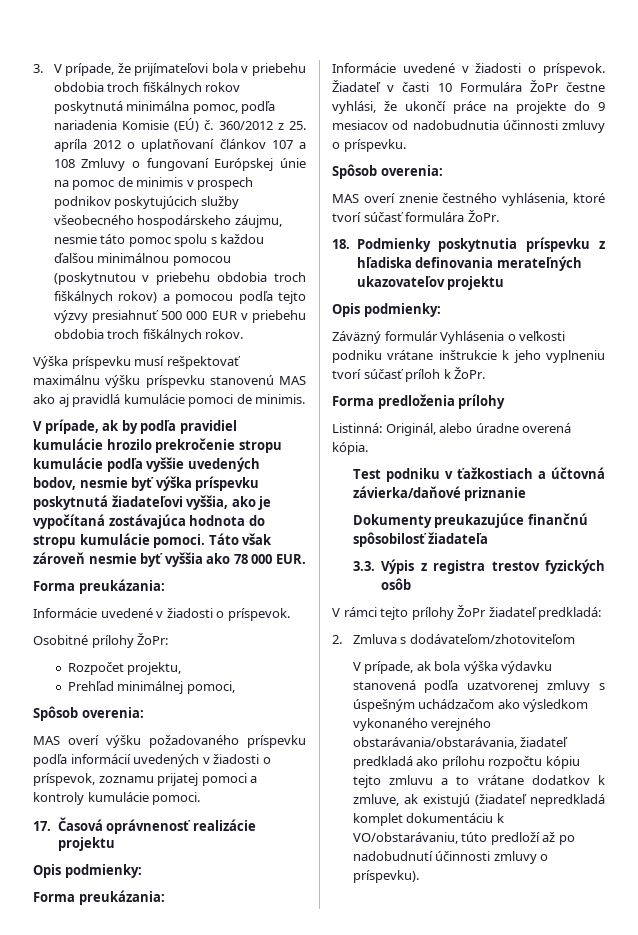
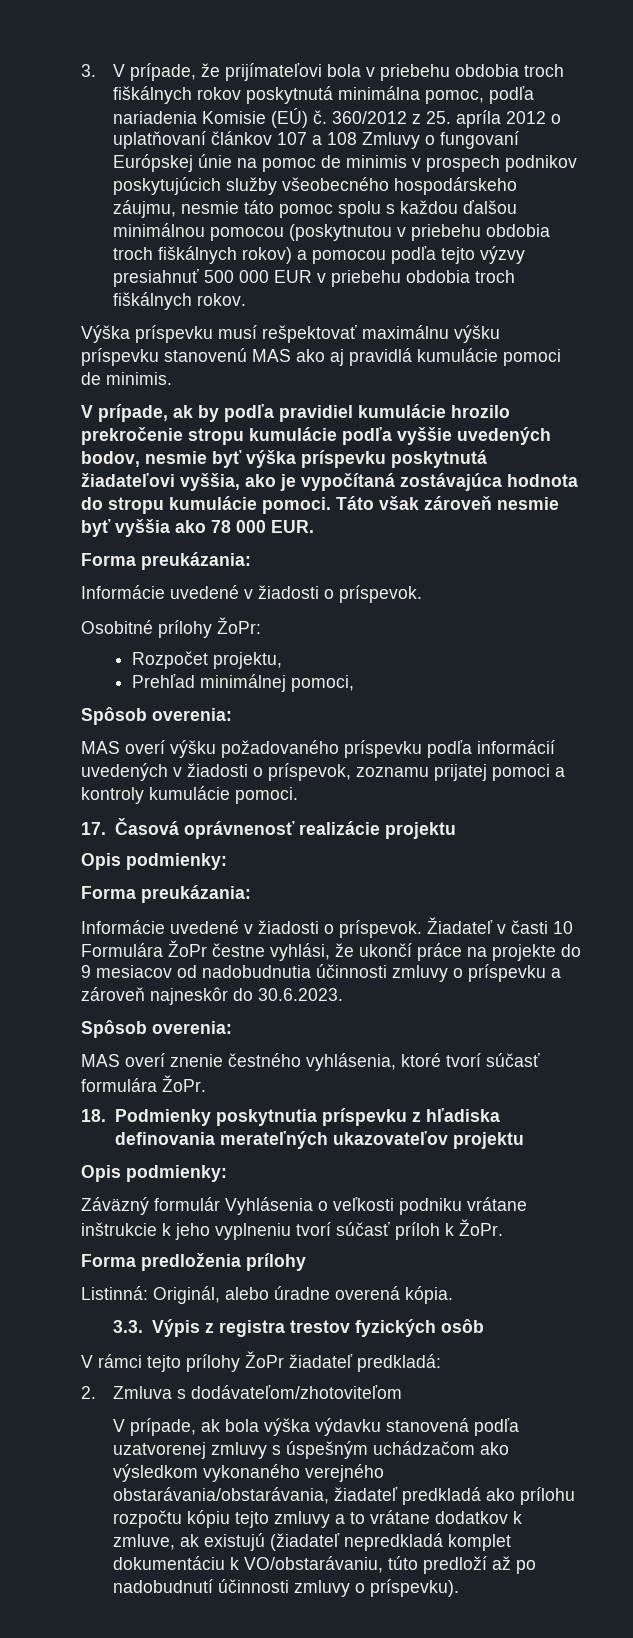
[343,139,406,152] príspevku. -> [468,964,561,982] [81,987,343,1005] príspevku a zároveň najneskôr do 30.6.2023.
[352,467,605,482] [352,486,527,501] [352,513,588,528] [352,532,489,547] // Test podniku v ťažkostiach a účtovná závierka/daňové priznanie // Dokumenty preukazujúce finančnú spôsobilosť žiadateľa -> (453, 1295) none
[388,775,433,785] zmluvu -> [273,1511,330,1528] zmluvy

